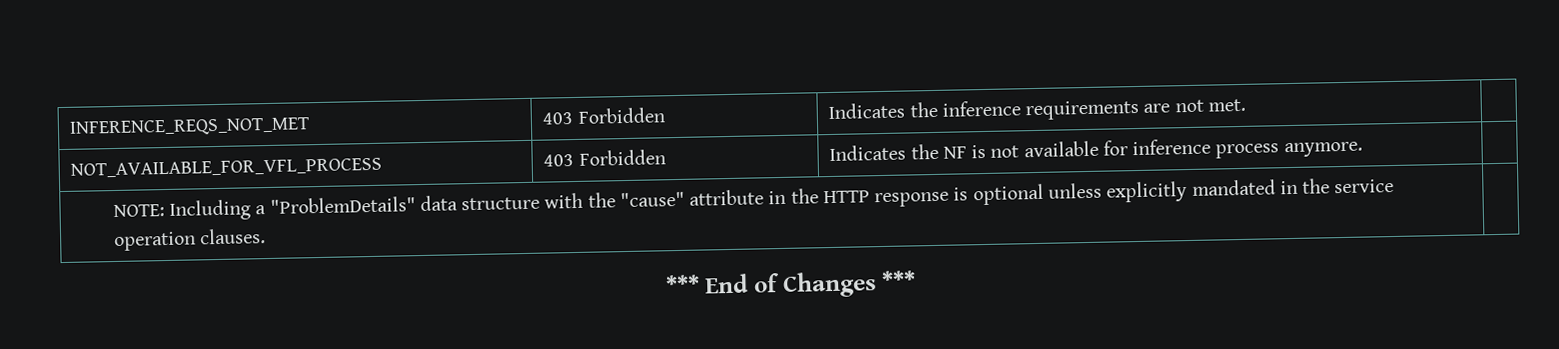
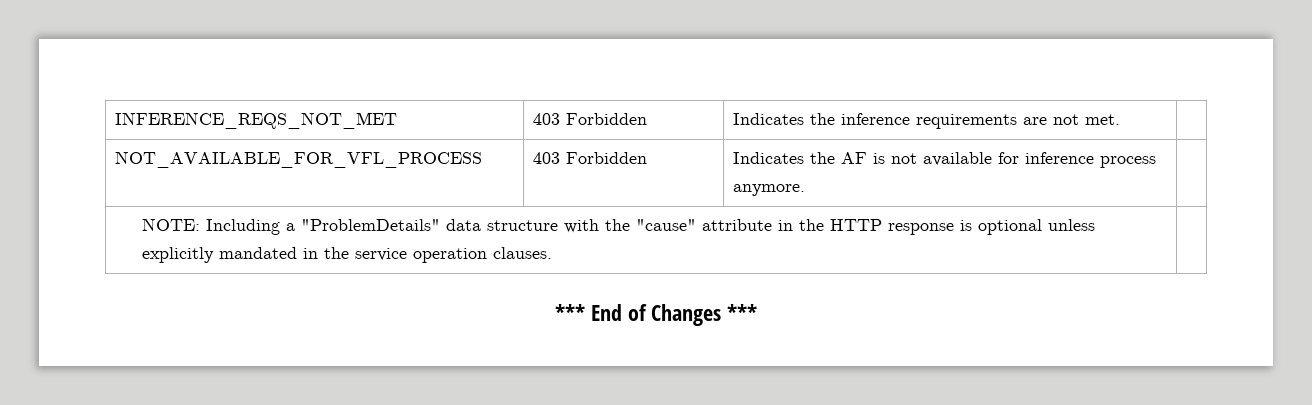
[942,146,967,159] NF -> [841,152,868,164] AF

